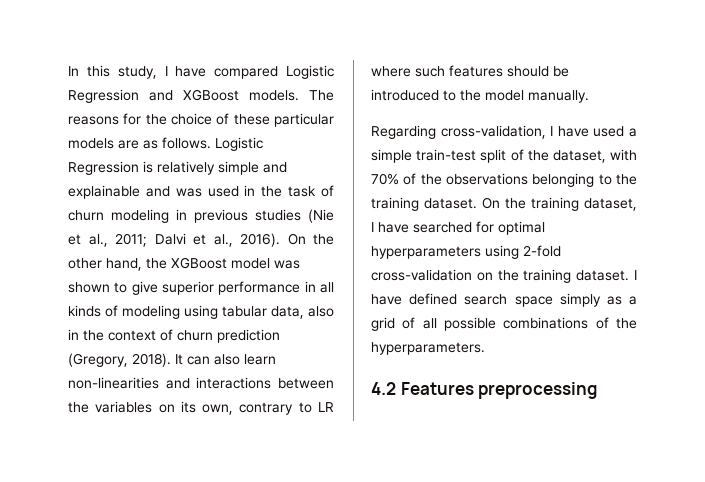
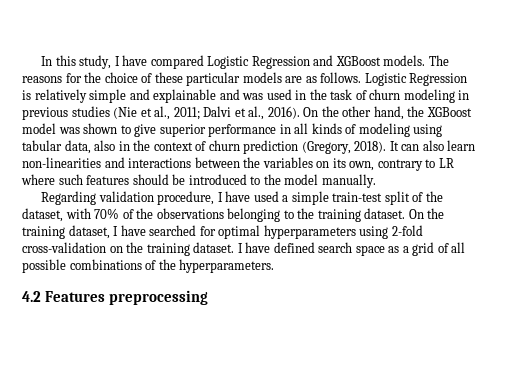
[440,125,546,139] cross-validation, -> [98,191,215,205] validation procedure,
[559,293,601,307] simply -> (385, 250) none

